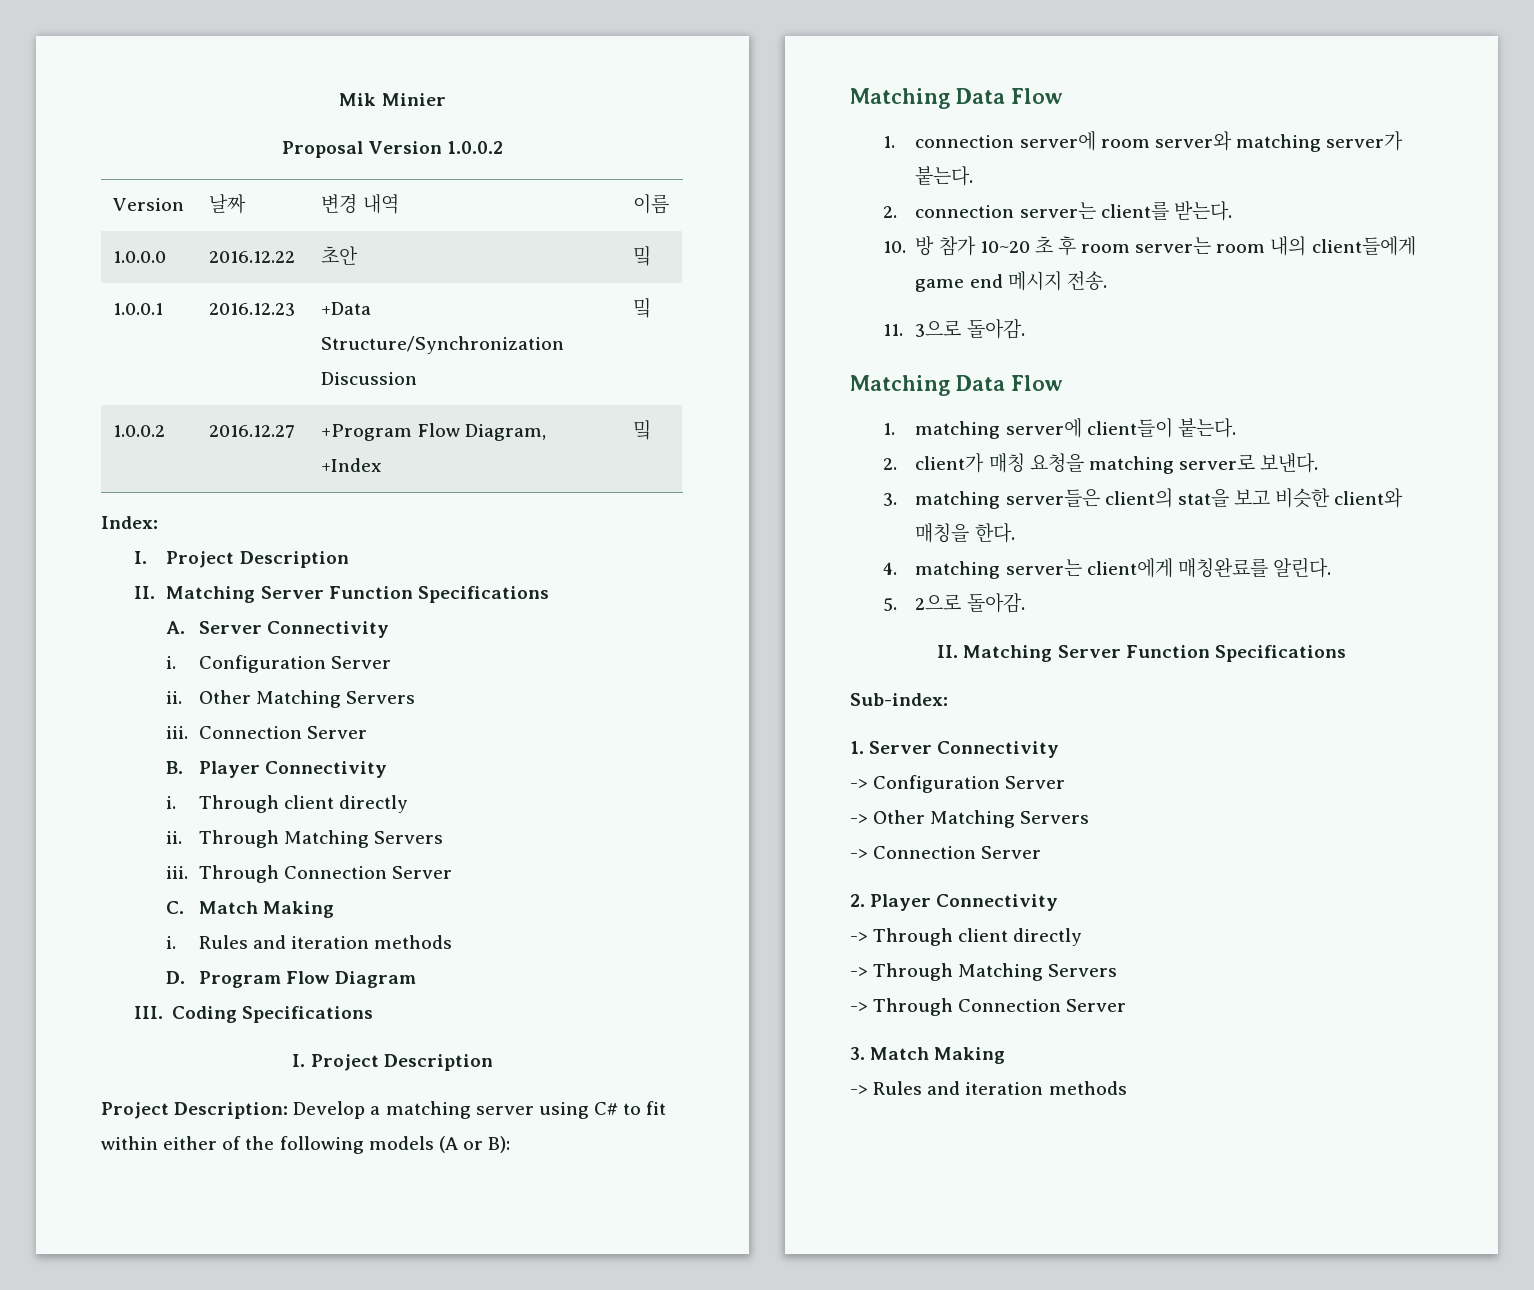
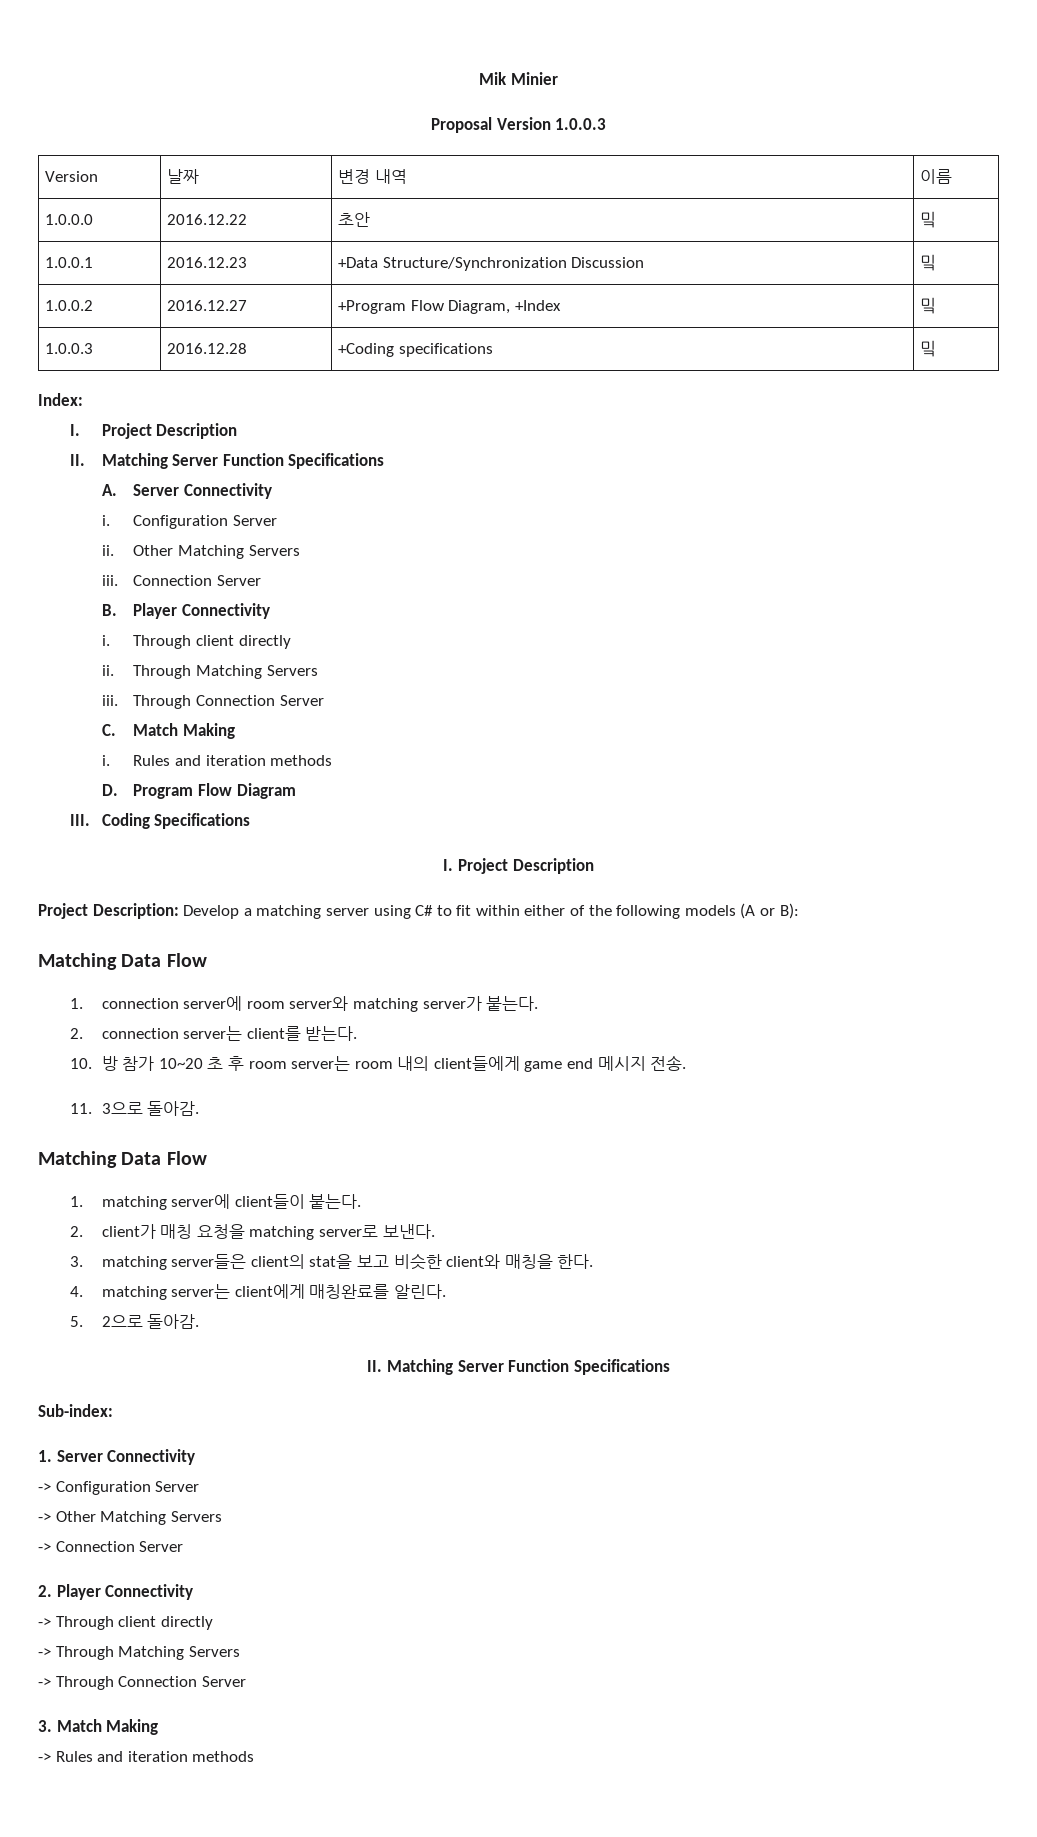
[447,141,504,154] 1.0.0.2 -> [555,118,607,130] 1.0.0.3
(652, 430) none -> [45,343,94,354] [167,343,248,354] [338,343,493,357] [920,340,937,357] // 1.0.0.3 | 2016.12.28 | +Coding specifications | 밐

